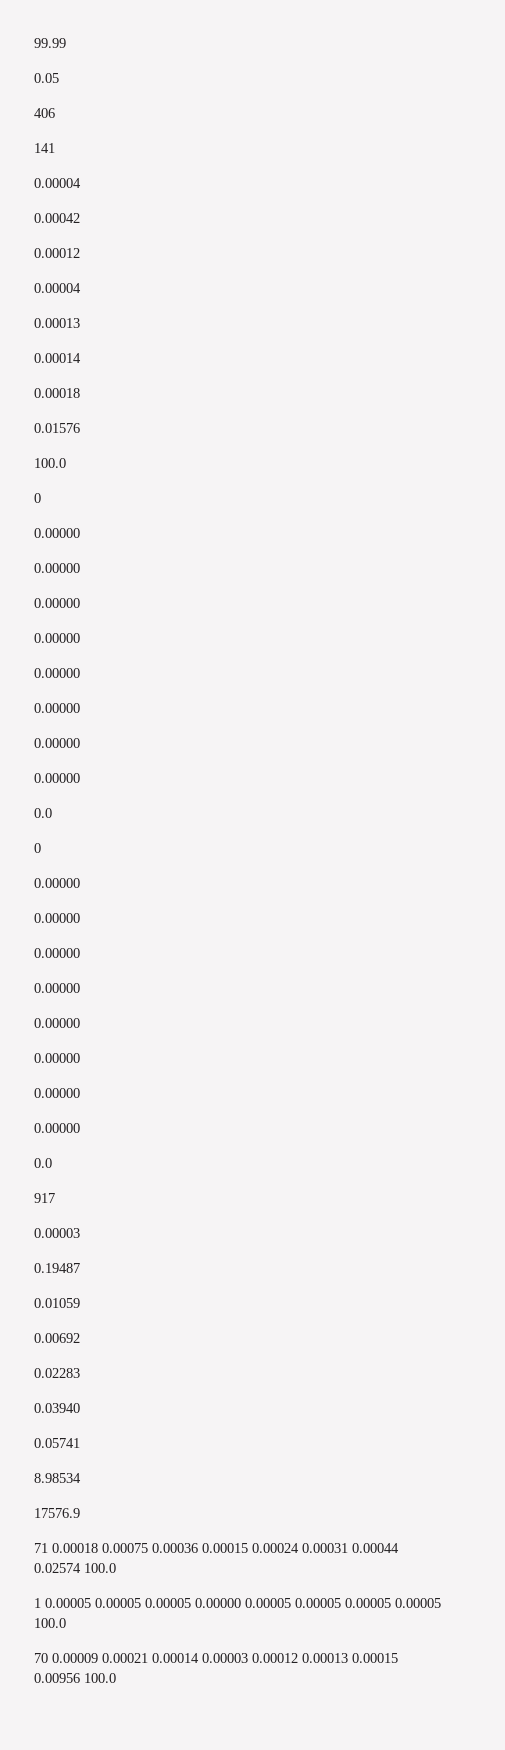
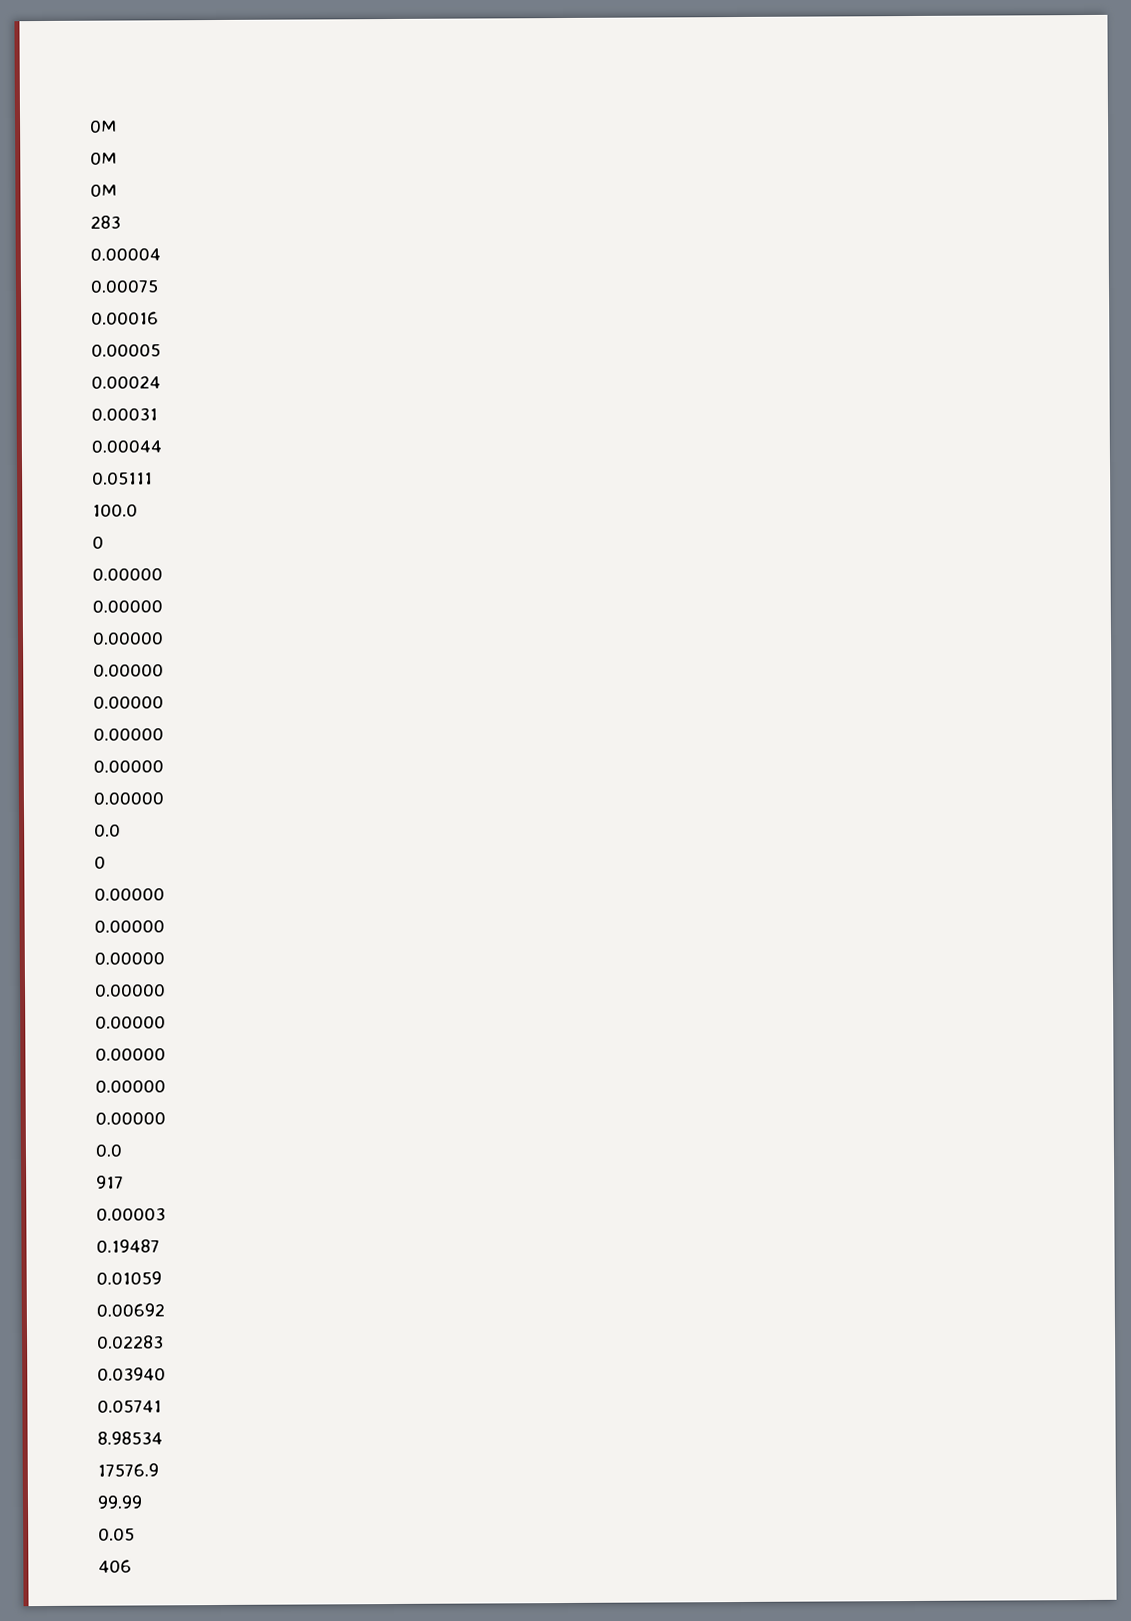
[34,38,66,48] [34,73,59,83] [34,108,55,118] [34,143,55,153] [34,178,81,188] [34,213,80,223] [34,248,80,258] [34,283,81,293] [34,318,80,328] [34,353,81,363] [34,388,80,398] [34,423,80,433] 99.99 // 0.05 // 406 // 141 // 0.00004 // 0.00042 // 0.00012 // 0.00004 // 0.00013 // 0.00014 // 0.00018 // 0.01576 -> [90,119,117,133] [90,151,117,165] [90,183,117,197] [90,215,121,229] [90,247,161,261] [90,279,159,293] [91,311,159,325] [91,343,161,357] [91,375,161,389] [91,407,158,421] [91,439,162,453] [92,471,153,485] 0M // 0M // 0M // 283 // 0.00004 // 0.00075 // 0.00016 // 0.00005 // 0.00024 // 0.00031 // 0.00044 // 0.05111
[34,1543,399,1553] [34,1563,116,1573] [34,1598,441,1608] [34,1618,66,1628] [34,1653,398,1663] [34,1673,116,1683] 71 0.00018 0.00075 0.00036 0.00015 0.00024 0.00031 0.00044 0.02574 100.0 // 1 0.00005 0.00005 0.00005 0.00000 0.00005 0.00005 0.00005 0.00005 100.0 // 70 0.00009 0.00021 0.00014 0.00003 0.00012 0.00013 0.00015 0.00956 100.0 -> [97,1495,143,1509] [98,1527,135,1541] [98,1559,132,1573] 99.99 // 0.05 // 406

